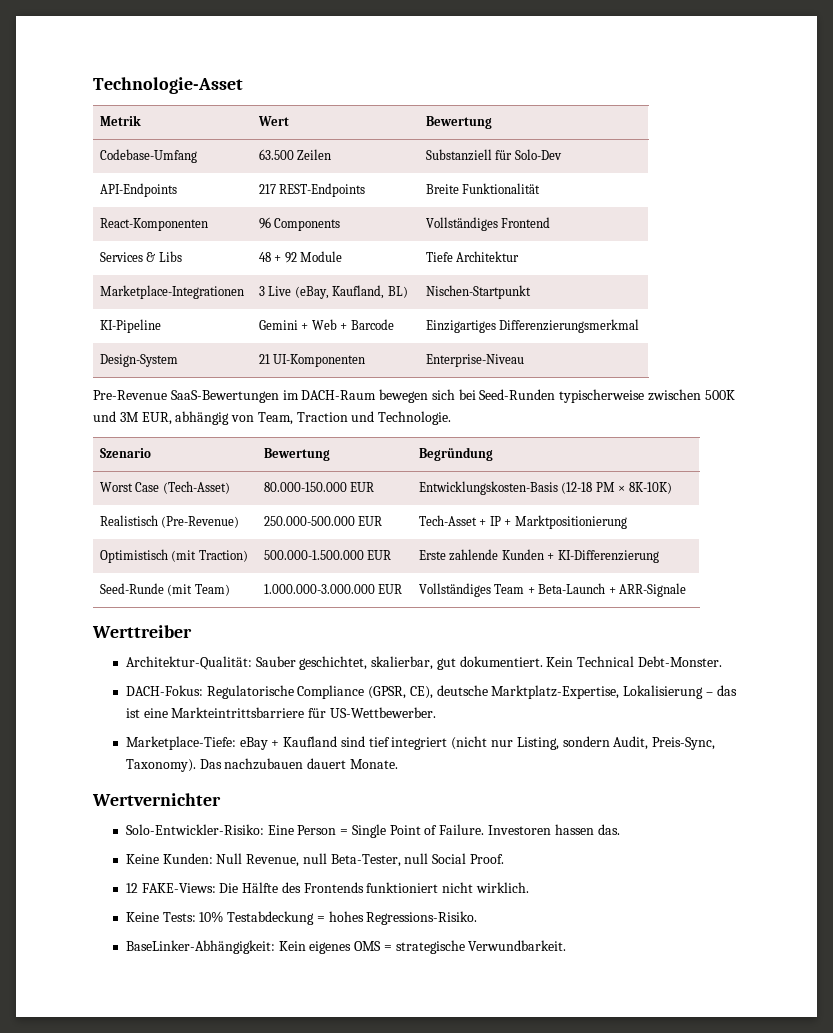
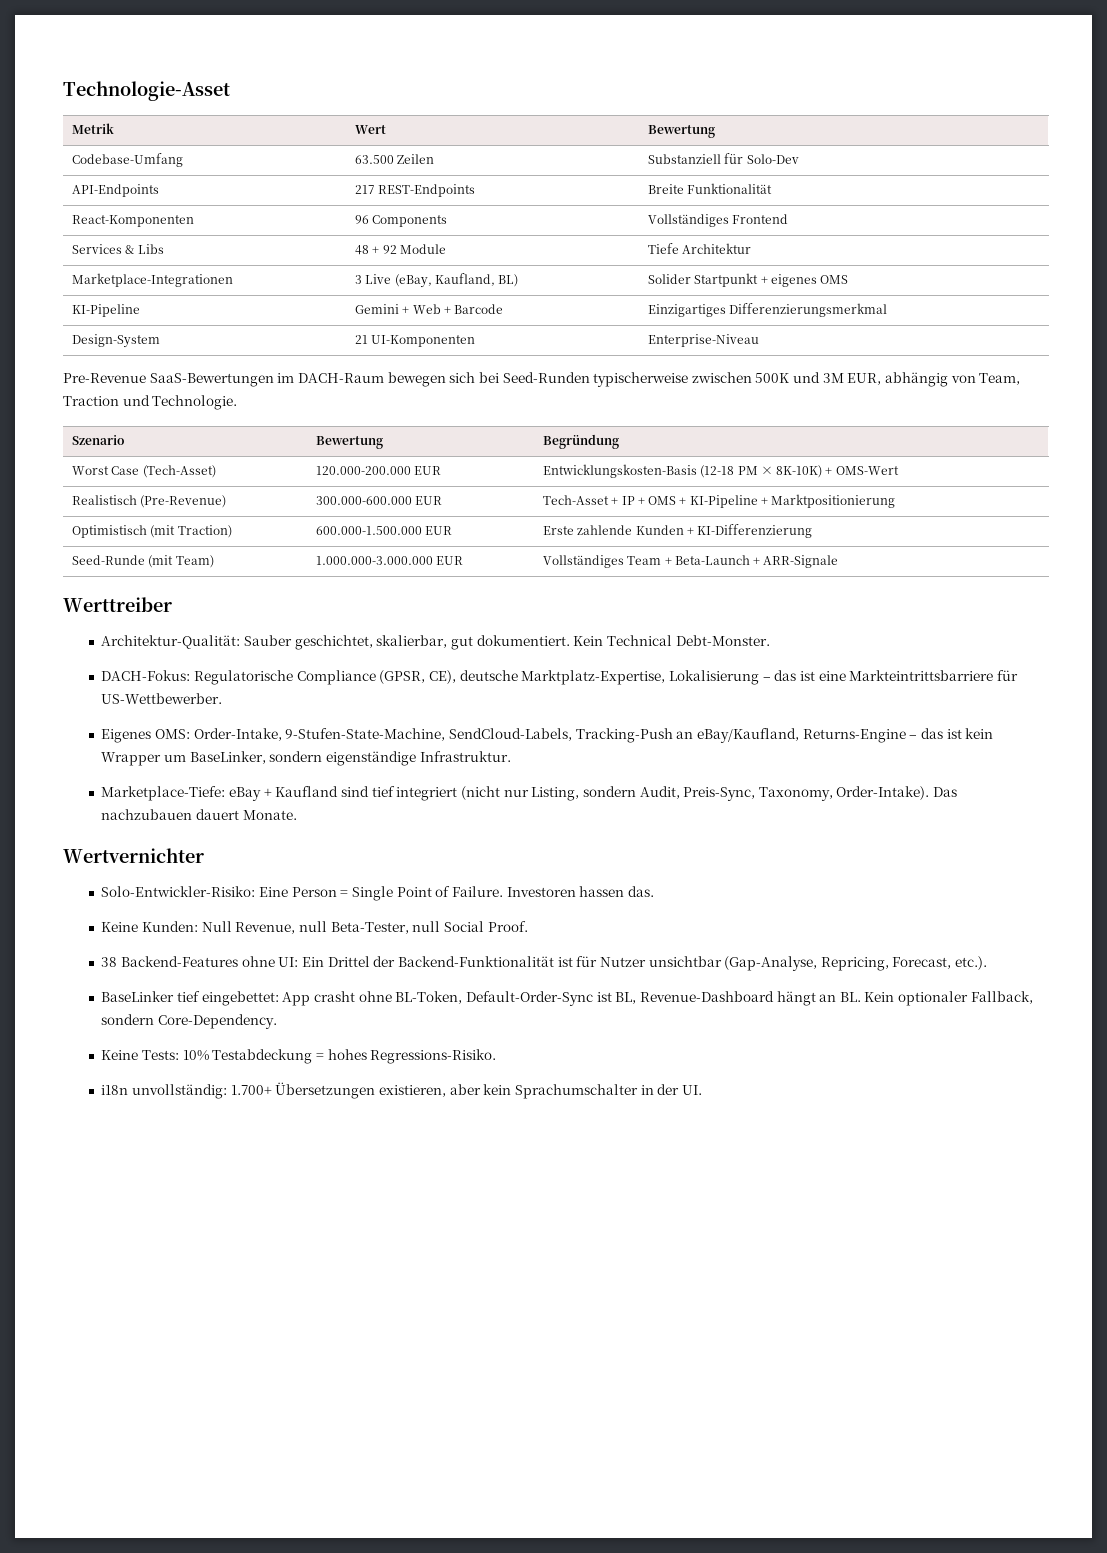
[426,285,532,299] Nischen-Startpunkt -> [648,273,849,287] Solider Startpunkt + eigenes OMS
[264,482,348,492] 80.000-150.000 -> [316,466,412,475] 120.000-200.000
(672, 488) none -> [825,466,899,475] + OMS-Wert
[264,516,356,526] 250.000-500.000 -> [316,496,413,505] 300.000-600.000
(512, 522) none -> [648,495,768,508] OMS + KI-Pipeline +
[264,550,365,560] 500.000-1.500.000 -> [316,526,423,535] 600.000-1.500.000
(436, 712) none -> [101,728,994,743] [101,751,511,766] // Eigenes OMS: Order-Intake, 9-Stufen-State-Machine, SendCloud-Labels, Tracking-Push an eBay/Kaufland, Returns-Engine – das ist kein Wrapper um BaseLinker, sondern eigenständige Infrastruktur.
[125,759,196,772] Taxonomy). -> [758,786,930,801] Taxonomy, Order-Intake).
[125,882,529,893] 12 FAKE-Views: Die Hälfte des Frontends funktioniert nicht wirklich. -> [101,956,988,971] [101,991,1033,1006] [101,1014,278,1029] 38 Backend-Features ohne UI: Ein Drittel der Backend-Funktionalität ist für Nutzer unsichtbar (Gap-Analyse, Repricing, Forecast, etc.). // BaseLinker tief eingebettet: App crasht ohne BL-Token, Default-Order-Sync ist BL, Revenue-Dashboard hängt an BL. Kein optionaler Fallback, sondern Core-Dependency.
[125,940,567,954] BaseLinker-Abhängigkeit: Kein eigenes OMS = strategische Verwundbarkeit. -> [101,1082,702,1099] i18n unvollständig: 1.700+ Übersetzungen existieren, aber kein Sprachumschalter in der UI.

